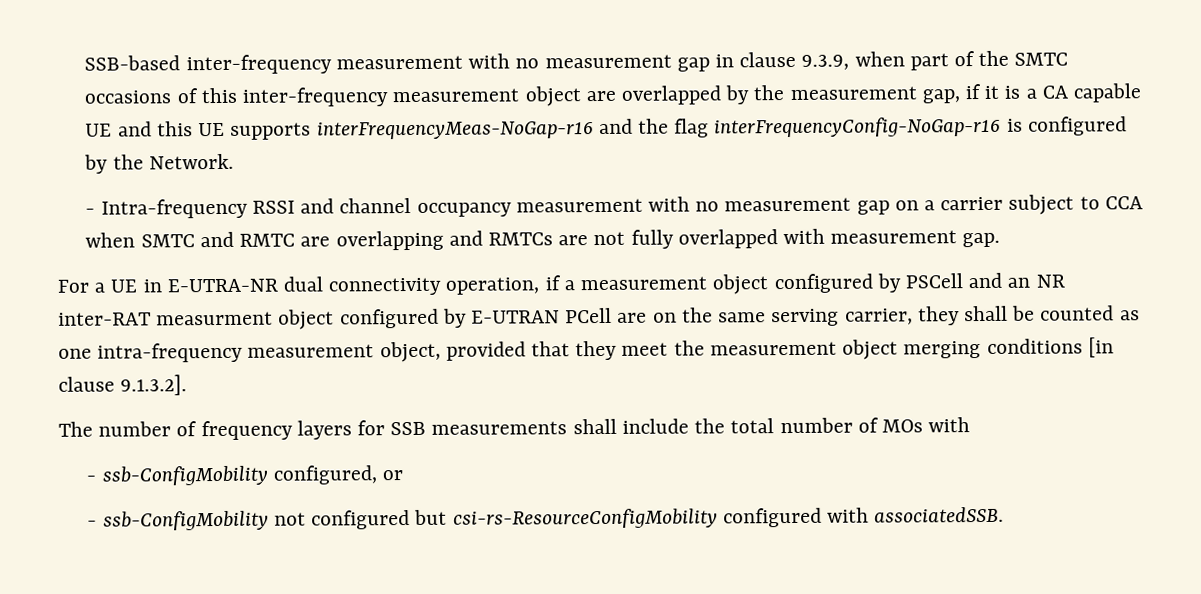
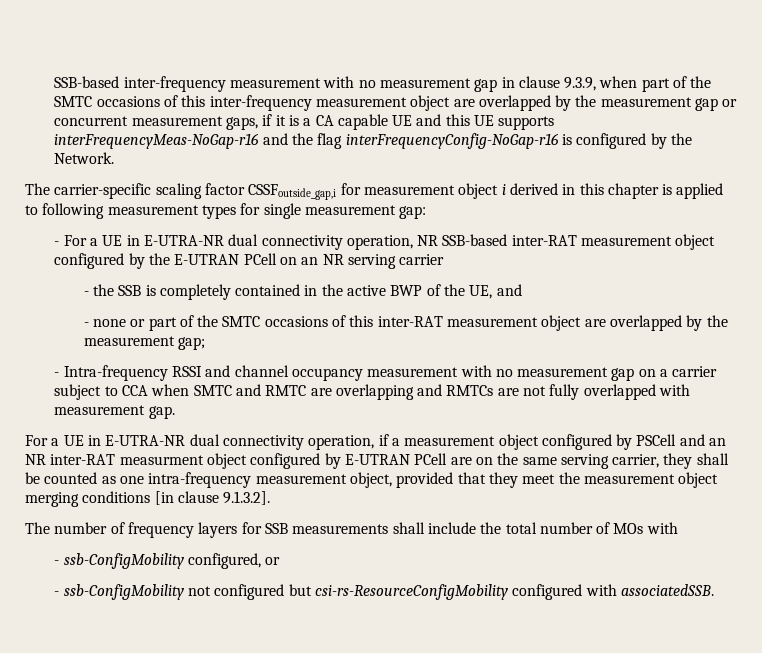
[921,89,960,104] gap, -> [695,98,738,111] [54,116,258,130] gap or concurrent measurement gaps,
(234, 161) none -> [25,183,724,200] [25,203,427,219] [54,234,716,250] [54,253,445,269] [83,284,522,300] [83,315,728,331] [83,336,205,350] // The carrier-specific scaling factor CSSFoutside_gap,i for measurement object i derived in this chapter is applied to following measurement types for single measurement gap: // - For a UE in E-UTRA-NR dual connectivity operation, NR SSB-based inter-RAT measurement object configured by the E-UTRAN PCell on an NR serving carrier // - the SSB is completely contained in the active BWP of the UE, and // - none or part of the SMTC occasions of this inter-RAT measurement object are overlapped by the measurement gap;

